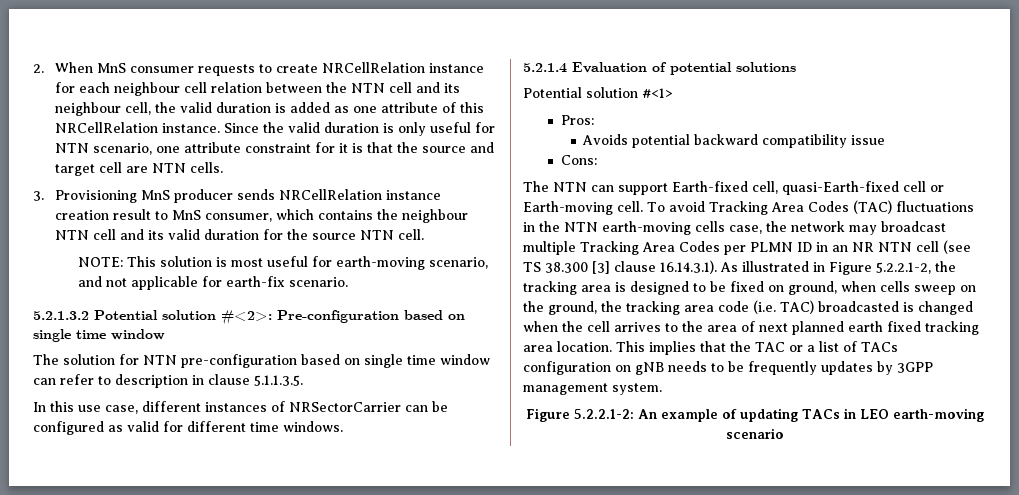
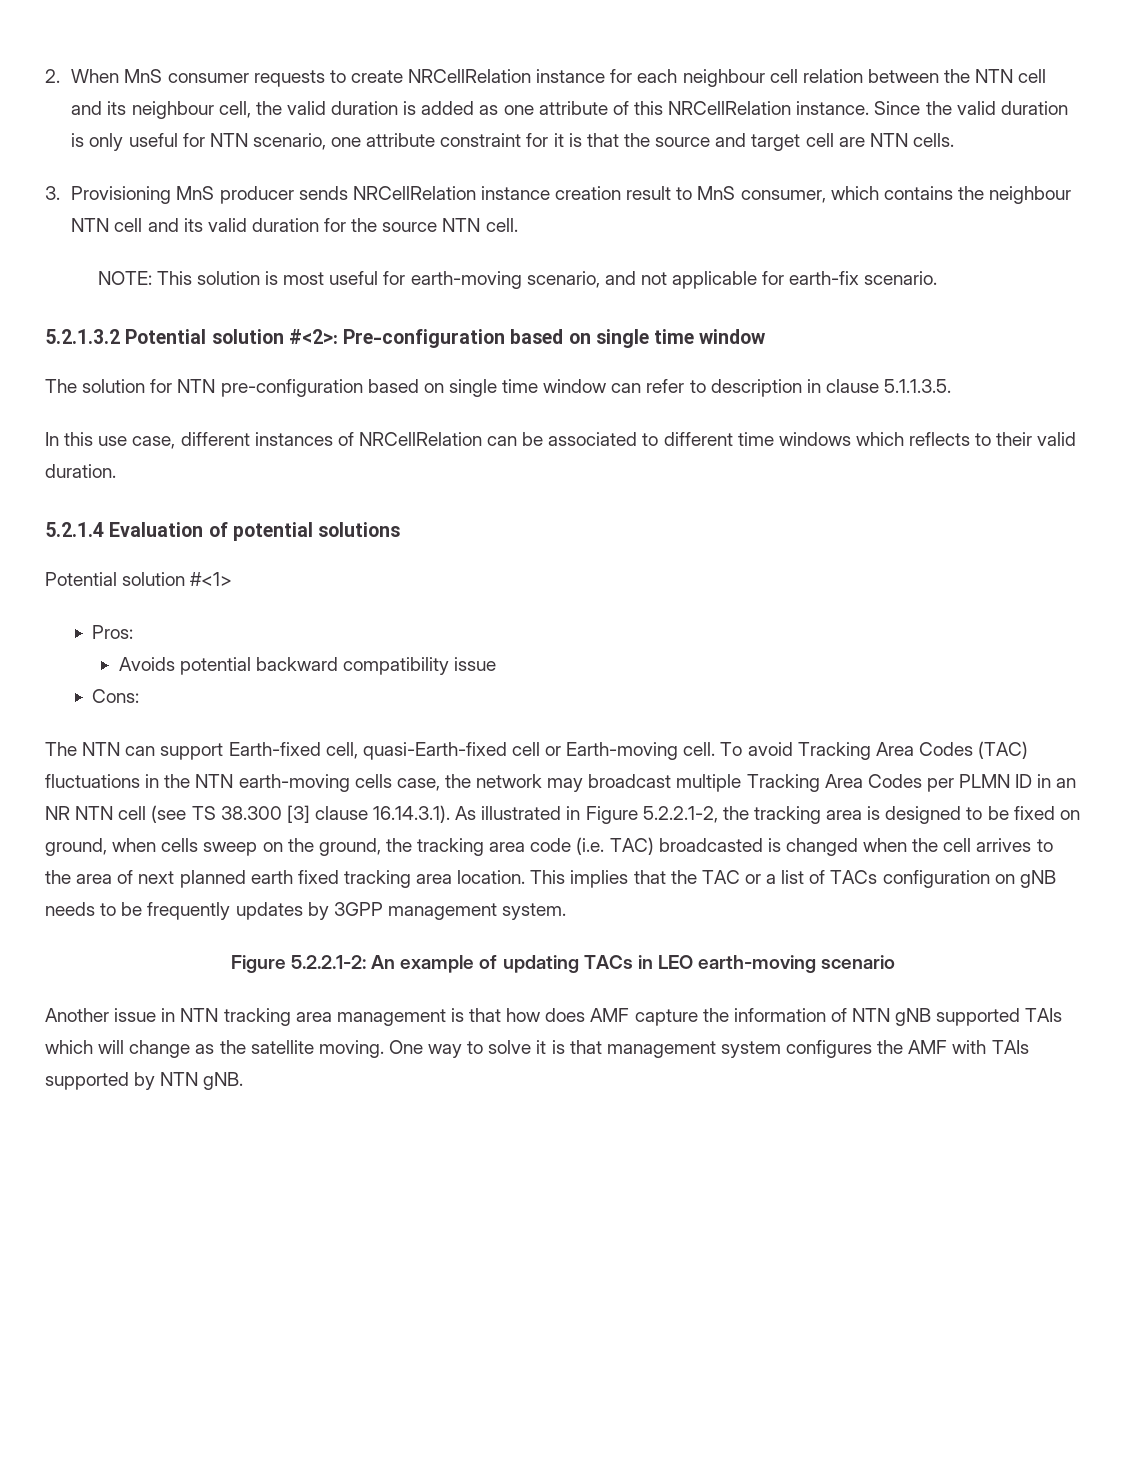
[289,402,401,412] NRSectorCarrier -> [358,432,482,446] NRCellRelation
[33,421,343,435] configured as valid for different time windows. -> [548,432,1077,446] [45,464,116,478] associated to different time windows which reflects to their valid duration.
(784, 433) none -> [45,1008,1063,1026] [45,1040,1029,1058] [45,1072,244,1090] // Another issue in NTN tracking area management is that how does AMF capture the information of NTN gNB supported TAIs which will change as the satellite moving. One way to solve it is that management system configures the AMF with TAIs supported by NTN gNB.

